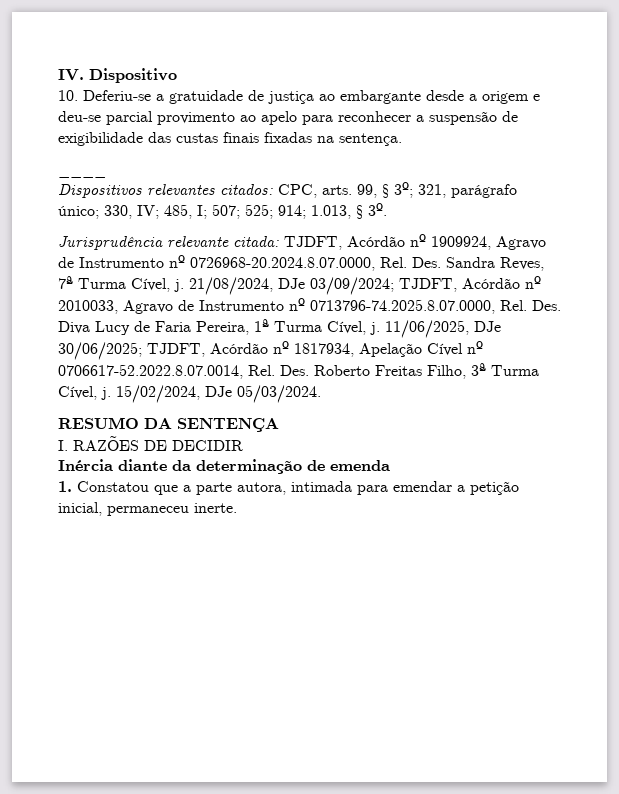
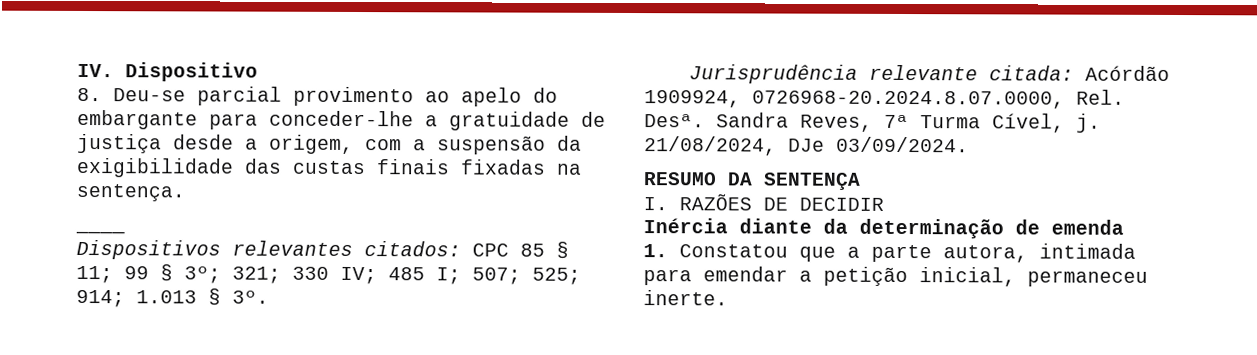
[58,90,540,104] [58,111,411,125] 10. Deferiu-se a gratuidade de justiça ao embargante desde a origem e deu-se parcial provimento ao apelo para reconhecer -> [77,86,558,107] [77,109,606,131] [77,133,402,154] 8. Deu-se parcial provimento ao apelo do embargante para conceder-lhe a gratuidade de justiça desde a origem, com
[502,111,518,122] de -> [557,135,582,151] da
[278,182,517,198] [58,204,192,219] CPC, arts. 99, § 3º; 321, parágrafo único; 330, IV; 485, -> [472,241,569,259] [76,264,425,285] CPC 85 § 11; 99 § 3º; 321; 330 IV; 485
[311,205,351,219] 1.013, -> [136,290,197,304] 1.013
[284,234,546,250] [58,255,185,268] TJDFT, Acórdão nº 1909924, Agravo de Instrumento nº -> [1084,65,1170,81] [644,90,741,108] Acórdão 1909924,
[412,257,441,268] Des. -> [644,114,705,128] Desª.
[310,276,541,295] [58,298,561,314] [58,319,501,338] [58,341,483,360] [58,363,539,379] [58,385,321,403] 03/09/2024; TJDFT, Acórdão nº 2010033, Agravo de Instrumento nº 0713796-74.2025.8.07.0000, Rel. Des. Diva Lucy de Faria Pereira, 1ª Turma Cível, j. 11/06/2025, DJe 30/06/2025; TJDFT, Acórdão nº 1817934, Apelação Cível nº 0706617-52.2022.8.07.0014, Rel. Des. Roberto Freitas Filho, 3ª Turma Cível, j. 15/02/2024, DJe 05/03/2024. -> [836,136,969,153] 03/09/2024.

